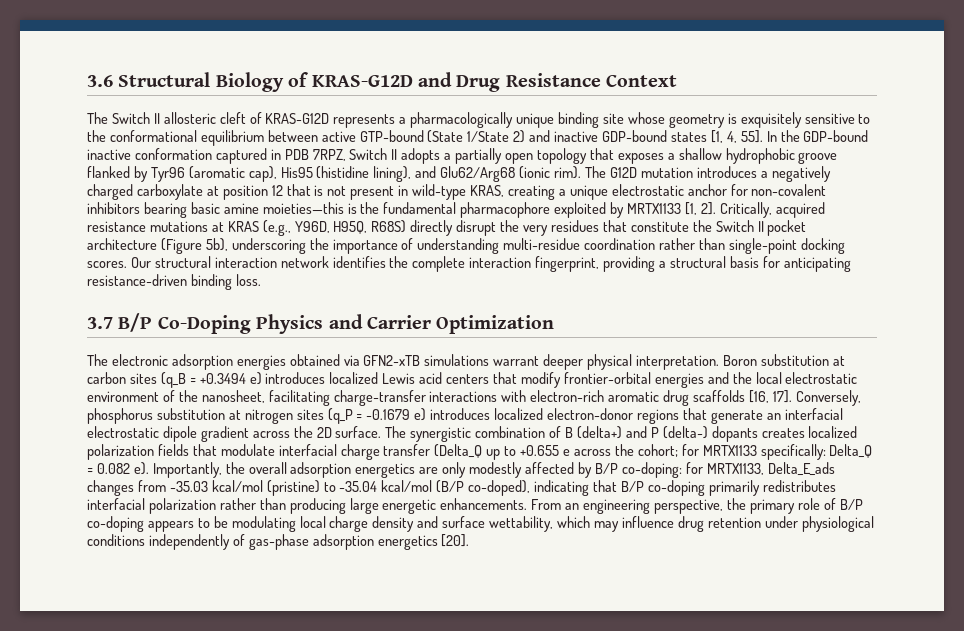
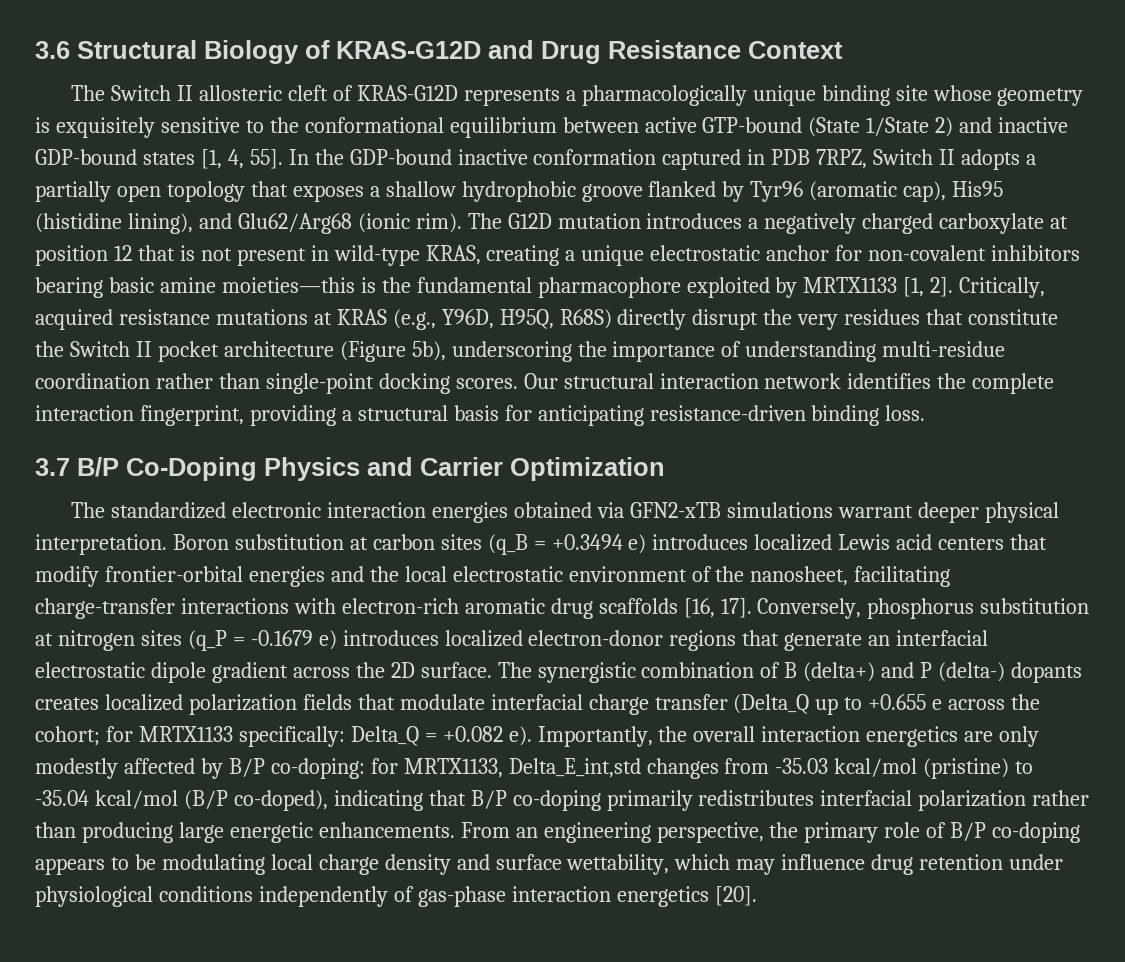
[111,354,233,370] electronic adsorption -> [111,502,427,519] standardized electronic interaction
[96,463,130,474] 0.082 -> [442,726,503,742] +0.082
[290,462,352,478] adsorption -> [761,726,861,742] interaction
[767,462,835,476] Delta_E_ads -> [508,758,641,778] Delta_E_int,std
[312,534,374,550] adsorption -> [511,886,611,902] interaction

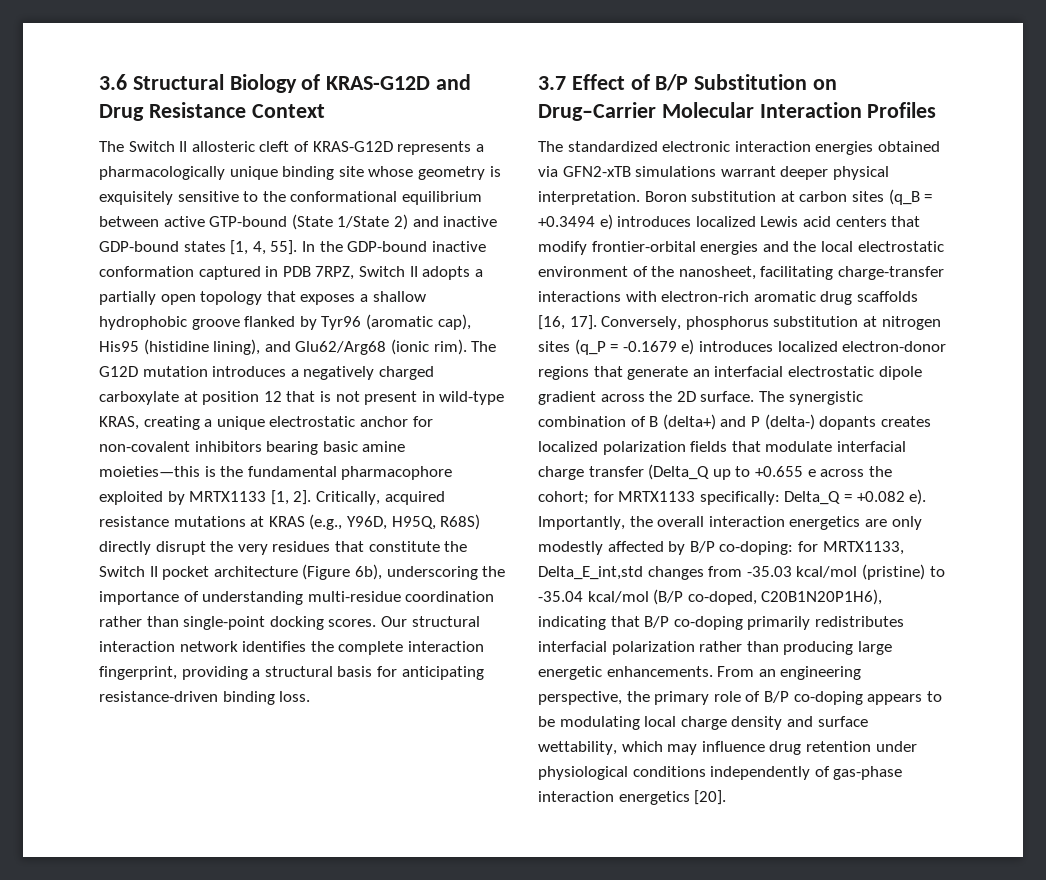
[411,341,446,361] 5b), -> [354,564,382,580] 6b),
[77,457,665,481] B/P Co-Doping Physics and Carrier Optimization -> [571,74,838,91] [538,102,937,121] Effect of B/P Substitution on Drug–Carrier Molecular Interaction Profiles
[233,790,328,811] co-doped), -> [687,589,883,605] co-doped, C20B1N20P1H6),

